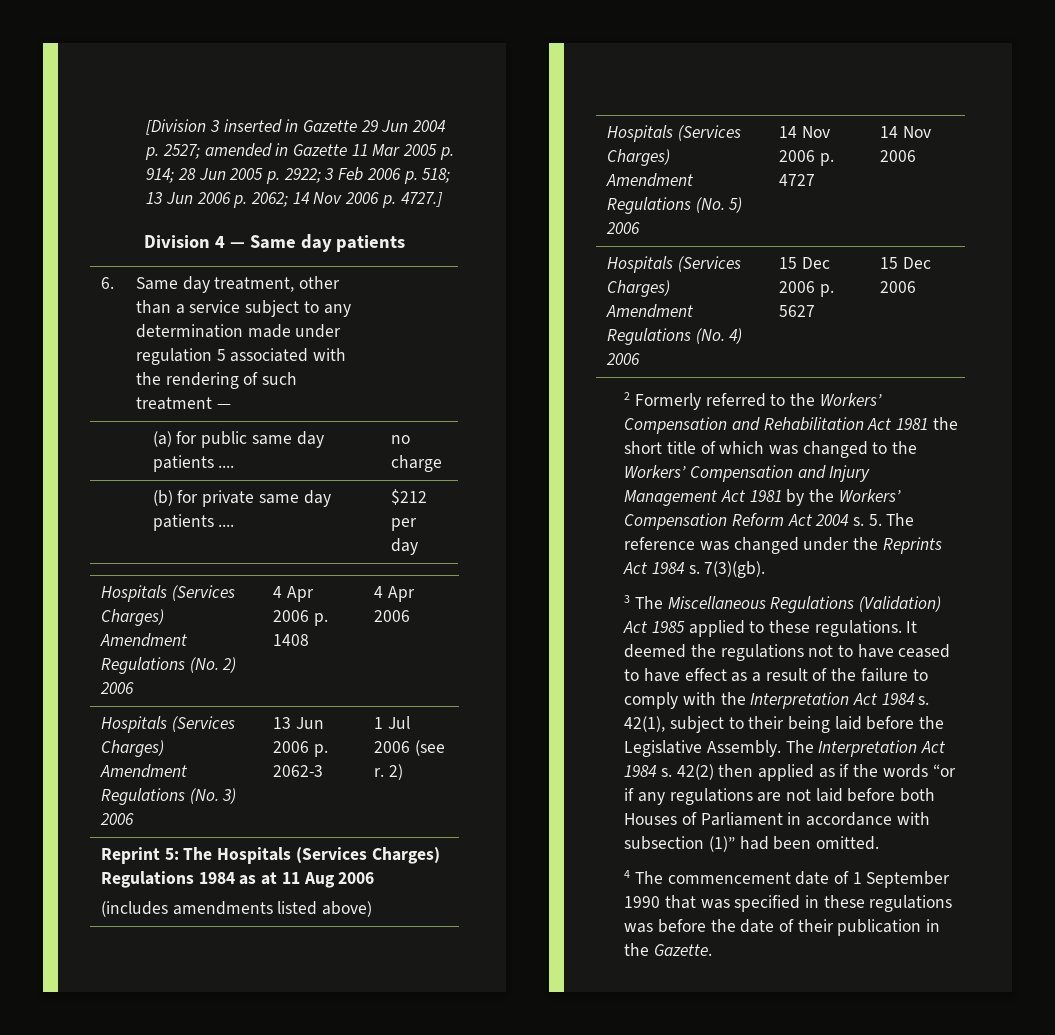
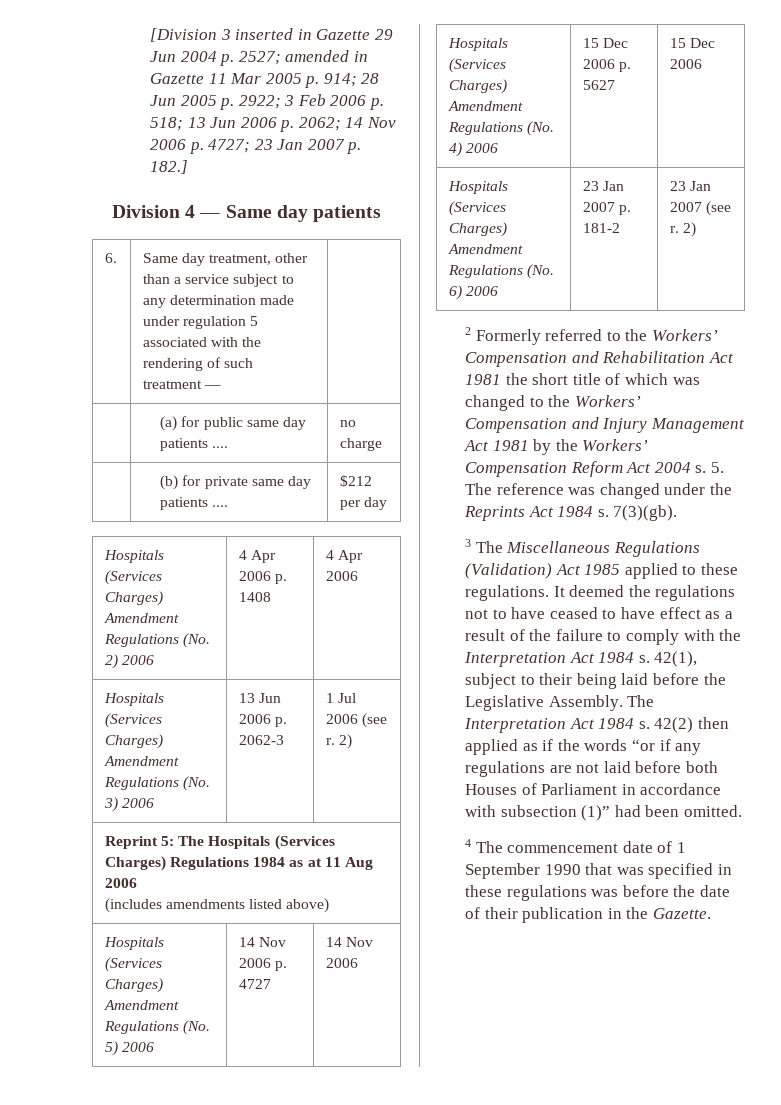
[400,192,443,207] 4727.] -> [208,139,362,154] [149,160,188,174] 4727; 23 Jan 2007 p. 182.]
(916, 287) none -> [447,181,508,194] [448,201,506,216] [448,222,507,237] [447,244,523,254] [447,264,554,279] [448,285,498,300] [582,181,624,191] [582,202,631,215] [582,223,620,233] [669,181,711,191] [669,201,731,216] [669,222,696,237] // Hospitals (Services Charges) Amendment Regulations (No. 6) 2006 | 23 Jan 2007 p. 181-2 | 23 Jan 2007 (see r. 2)

